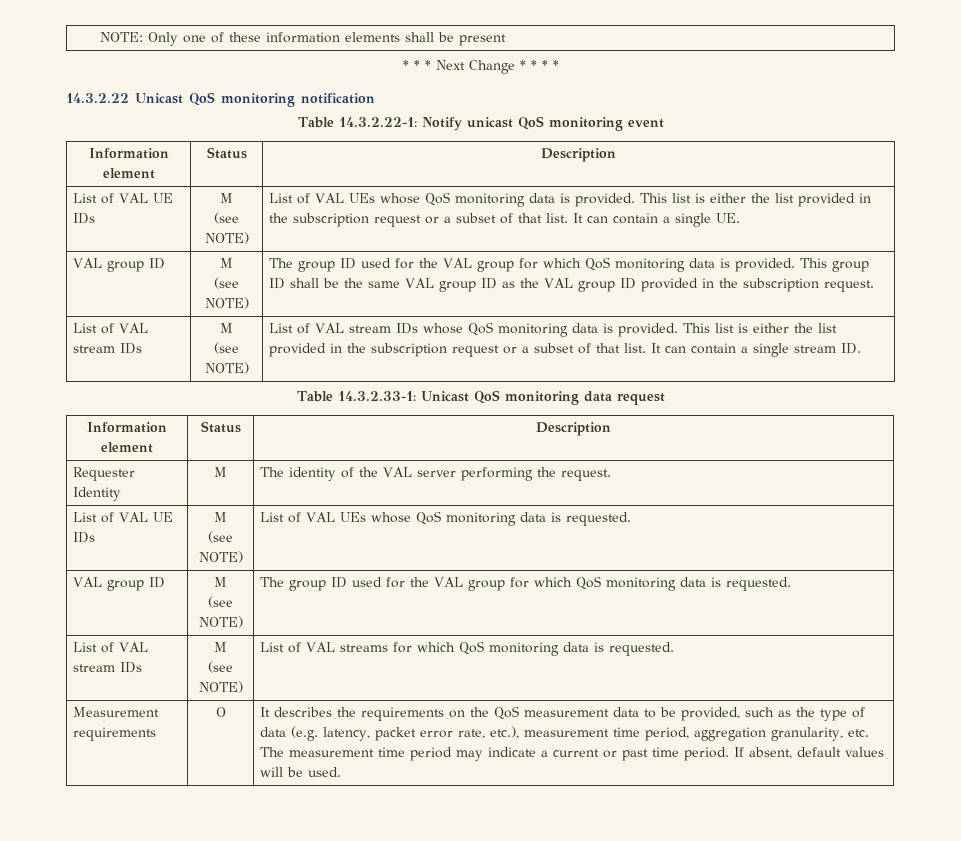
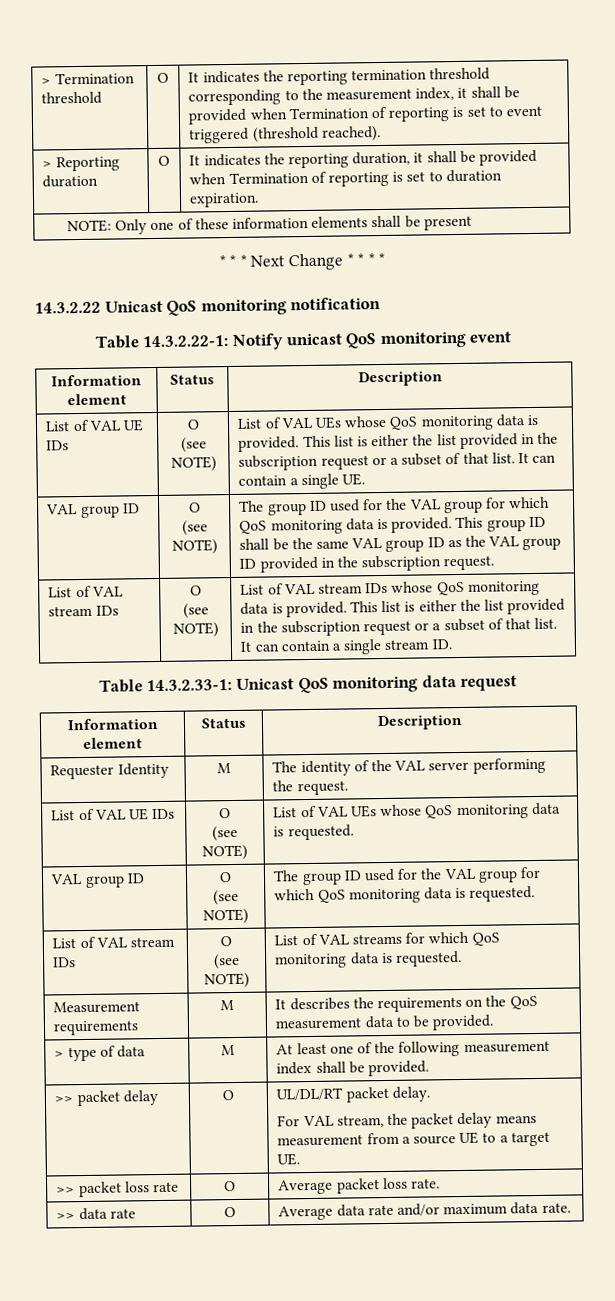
(100, 37) none -> [41,72,135,85] [41,91,103,105] [157,72,169,83] [188,67,491,86] [188,86,520,106] [188,105,542,125] [189,125,381,144] [42,156,120,172] [42,174,99,188] [158,155,170,166] [189,149,537,169] [189,169,502,187] [189,192,260,208] > Termination threshold | O | It indicates the reporting termination threshold corresponding to the measurement index, it shall be provided when Termination of reporting is set to event triggered (threshold reached). // > Reporting duration | O | It indicates the reporting duration, it shall be provided when Termination of reporting is set to duration expiration. //
[220,193,233,203] M -> [186,419,200,430] O
[220,258,233,268] M -> [188,502,201,513] O
[220,323,233,333] M -> [189,585,202,596] O
[214,512,227,522] M -> [219,808,231,819] O
[214,577,227,587] M -> [219,872,232,883] O
[214,642,227,652] M -> [220,936,232,947] O
[215,707,226,717] O -> [220,1000,234,1011] M
[680,707,815,721] provided, such as the -> [432,1014,495,1031] [54,1050,65,1058] provided. // >
[290,726,869,741] [259,747,884,761] [259,767,341,777] (e.g. latency, packet error rate, etc.), measurement time period, aggregation granularity, etc. The measurement time period may indicate a current or past time period. If absent, default values will be used. -> [221,1045,235,1056] [276,1040,550,1057] [276,1060,430,1077] [54,1090,159,1107] [222,1090,234,1101] [276,1086,430,1103] [277,1112,537,1129] [277,1131,550,1147] [277,1153,301,1166] [56,1181,180,1198] [224,1181,236,1192] [278,1177,441,1195] [56,1207,136,1221] [224,1207,236,1218] [278,1201,571,1221] | M | At least one of the following measurement index shall be provided. // >> packet delay | O | UL/DL/RT packet delay. // For VAL stream, the packet delay means measurement from a source UE to a target UE. // >> packet loss rate | O | Average packet loss rate. // >> data rate | O | Average data rate and/or maximum data rate.

